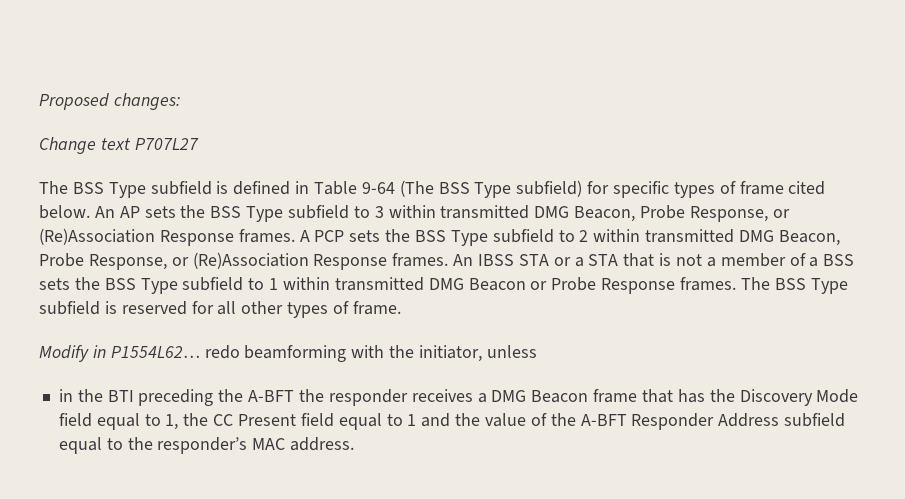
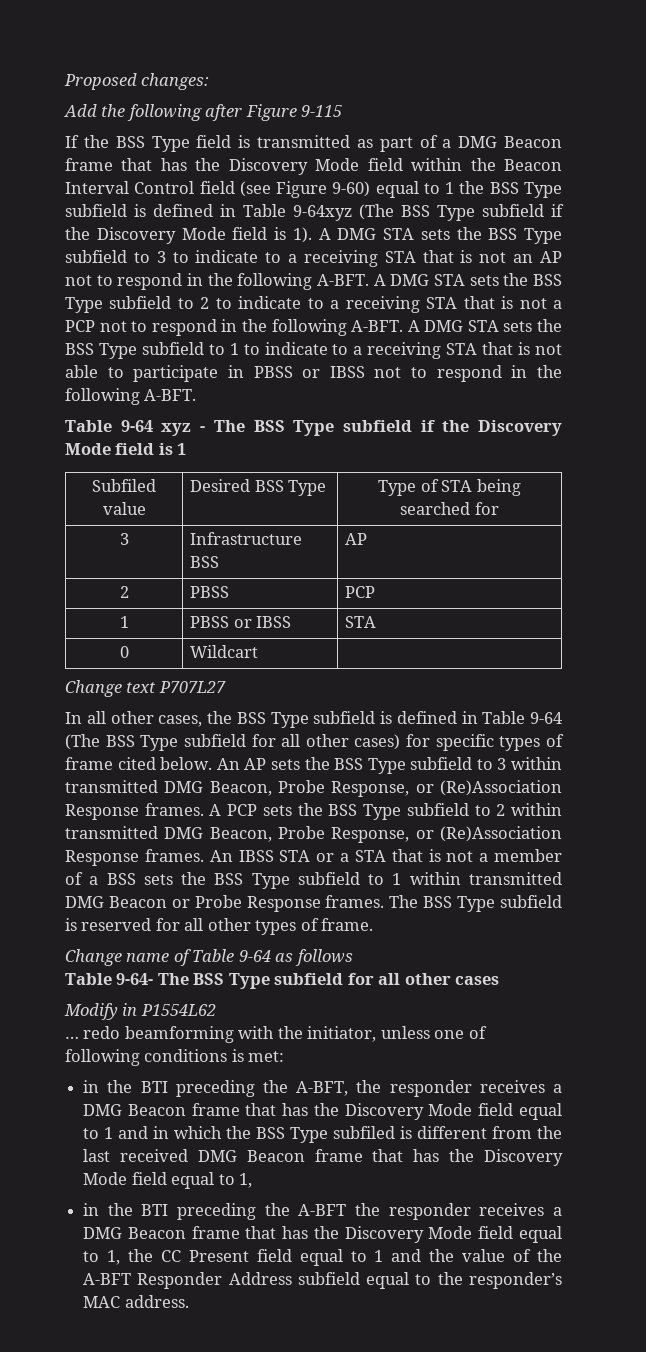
[39,137,199,154] [39,181,68,194] Change text P707L27 // The -> [64,104,343,121] [65,135,562,152] [65,158,563,175] [65,181,562,198] [65,204,564,221] [65,227,562,244] [65,250,563,267] [65,273,563,290] [65,296,562,313] [65,319,562,336] [65,342,562,359] [65,365,562,382] [65,388,197,405] [65,420,562,436] [65,443,187,455] [92,479,156,492] [102,502,146,515] [190,479,327,496] [378,479,521,496] [400,502,499,515] [119,533,129,545] [190,532,303,545] [190,556,220,568] [345,533,368,545] [119,586,129,598] [190,586,230,598] [345,586,376,598] [119,616,129,628] [190,616,292,628] [345,616,377,628] [119,646,129,658] [190,645,259,658] [65,680,226,697] [65,711,232,727] Add the following after Figure 9-115 // If the BSS Type field is transmitted as part of a DMG Beacon frame that has the Discovery Mode field within the Beacon Interval Control field (see Figure 9-60) equal to 1 the BSS Type subfield is defined in Table 9-64xyz (The BSS Type subfield if the Discovery Mode field is 1). A DMG STA sets the BSS Type subfield to 3 to indicate to a receiving STA that is not an AP not to respond in the following A-BFT. A DMG STA sets the BSS Type subfield to 2 to indicate to a receiving STA that is not a PCP not to respond in the following A-BFT. A DMG STA sets the BSS Type subfield to 1 to indicate to a receiving STA that is not able to participate in PBSS or IBSS not to respond in the following A-BFT. // Table 9-64 xyz - The BSS Type subfield if the Discovery Mode field is 1 // Subfiled value | Desired BSS Type | Type of STA being searched for // 3 | Infrastructure BSS | AP // 2 | PBSS | PCP // 1 | PBSS or IBSS | STA // 0 | Wildcart | // Change text P707L27 // In all other cases, the
[516,180,583,197] subfield) -> [183,734,401,750] subfield for all other cases)
(401, 308) none -> [65,949,353,966] [65,973,500,989] // Change name of Table 9-64 as follows // Table 9-64- The BSS Type subfield for all other cases
[110,346,200,358] P1554L62… -> [140,1004,216,1016] [65,1036,79,1039] P1554L62 // …
(537, 351) none -> [434,1026,487,1039] [65,1049,285,1066] [83,1080,563,1097] [83,1103,563,1120] [83,1126,563,1143] [83,1149,563,1166] [83,1172,252,1189] one of following conditions is met: // in the BTI preceding the A-BFT, the responder receives a DMG Beacon frame that has the Discovery Mode field equal to 1 and in which the BSS Type subfiled is different from the last received DMG Beacon frame that has the Discovery Mode field equal to 1,

